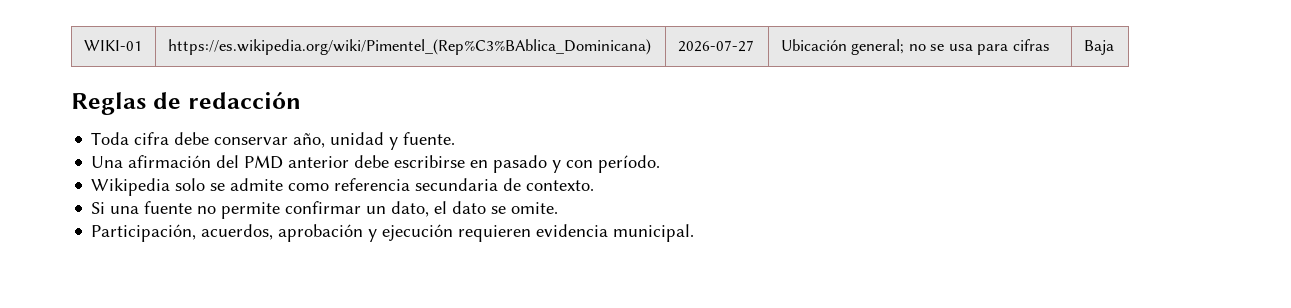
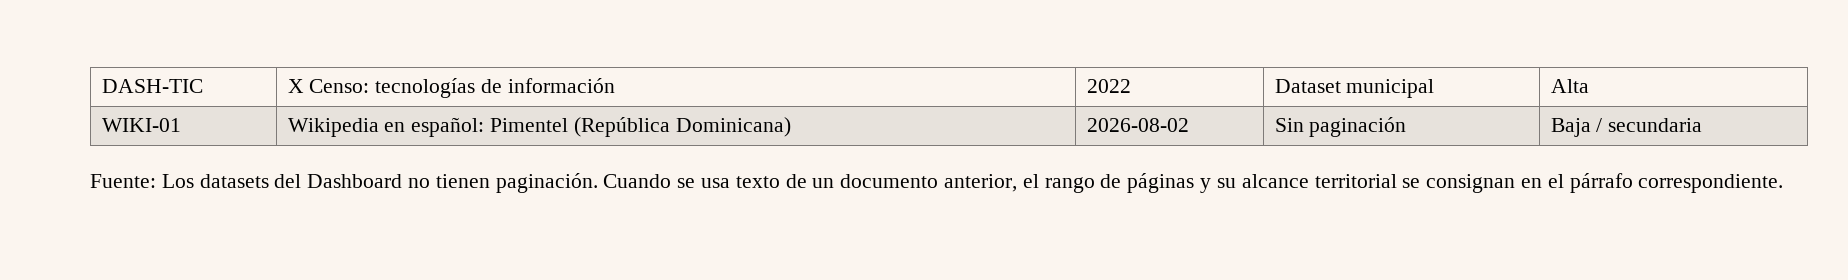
[83,40,142,51] [167,39,651,55] [677,40,754,52] [780,39,1050,55] [1083,40,1114,55] [71,92,301,115] [91,132,456,150] [91,155,661,173] [91,178,595,196] [91,201,559,219] [91,224,695,242] WIKI-01 | https://es.wikipedia.org/wiki/Pimentel_(Rep%C3%BAblica_Dominicana) | 2026-07-27 | Ubicación general; no se usa para cifras | Baja // Reglas de redacción // Toda cifra debe conservar año, unidad y fuente. // Una afirmación del PMD anterior debe escribirse en pasado y con período. // Wikipedia solo se admite como referencia secundaria de contexto. // Si una fuente no permite confirmar un dato, el dato se omite. // Participación, acuerdos, aprobación y ejecución requieren evidencia municipal. -> [101,79,203,93] [287,78,615,98] [1086,79,1131,93] [1274,79,1435,98] [1550,79,1589,93] [101,118,181,132] [287,117,791,137] [1086,118,1189,132] [1274,117,1407,137] [1550,118,1703,137] [90,173,1784,193] DASH-TIC | X Censo: tecnologías de información | 2022 | Dataset municipal | Alta // WIKI-01 | Wikipedia en español: Pimentel (República Dominicana) | 2026-08-02 | Sin paginación | Baja / secundaria // Fuente: Los datasets del Dashboard no tienen paginación. Cuando se usa texto de un documento anterior, el rango de páginas y su alcance territorial se consignan en el párrafo correspondiente.

